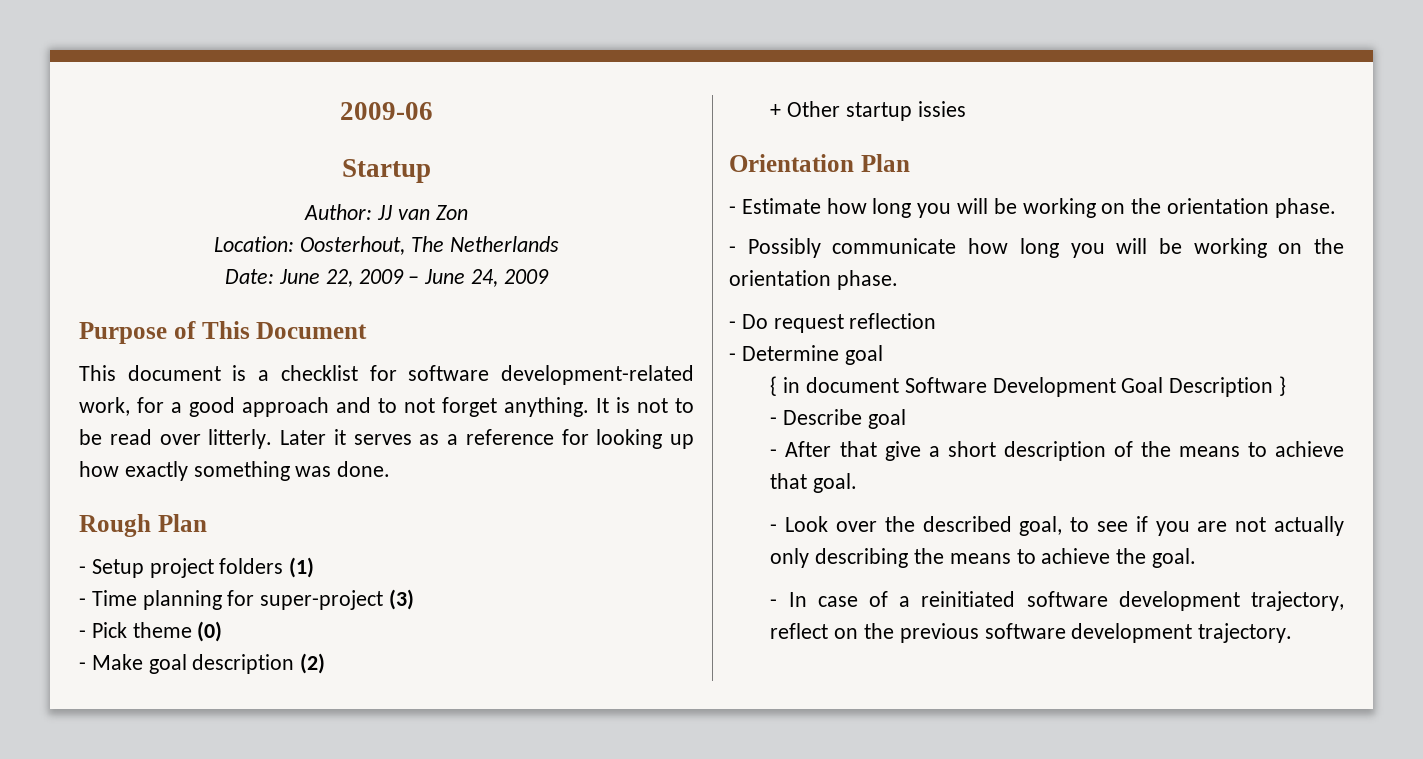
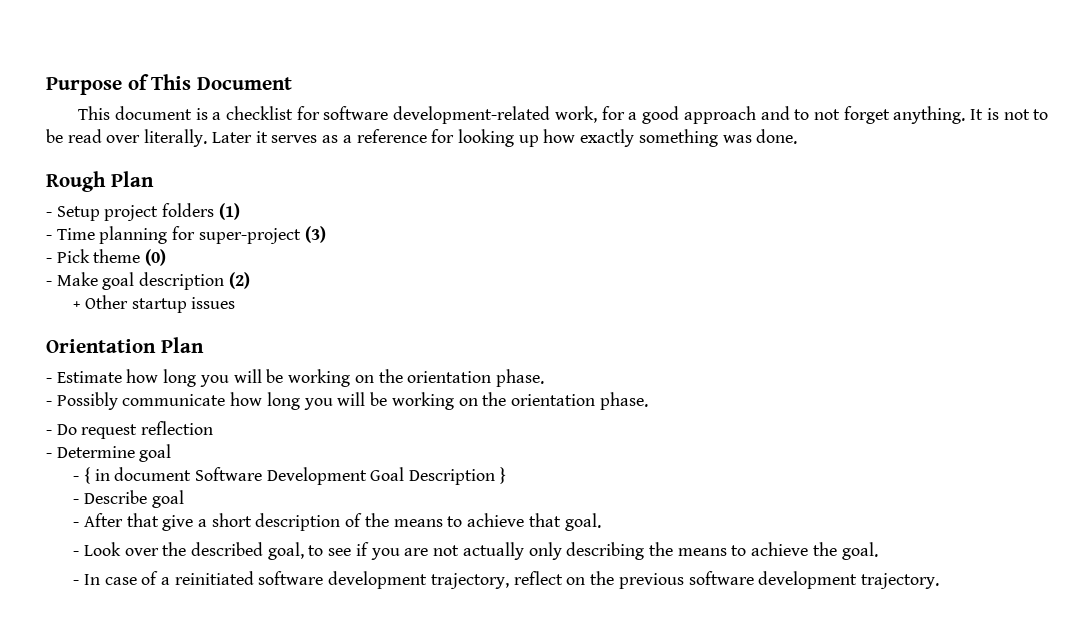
[340,102,433,120] [342,159,431,183] [304,204,468,220] [214,236,559,255] [225,269,549,287] 2009-06 // Startup // Author: JJ van Zon // Location: Oosterhout, The Netherlands // Date: June 22, 2009 – June 24, 2009 // -> (46, 86) none
[208,429,273,449] litterly. -> [144,129,208,147] literally.
[917,101,966,117] issies -> [191,297,236,309] issues
(883, 355) none -> [73,476,80,481] -

